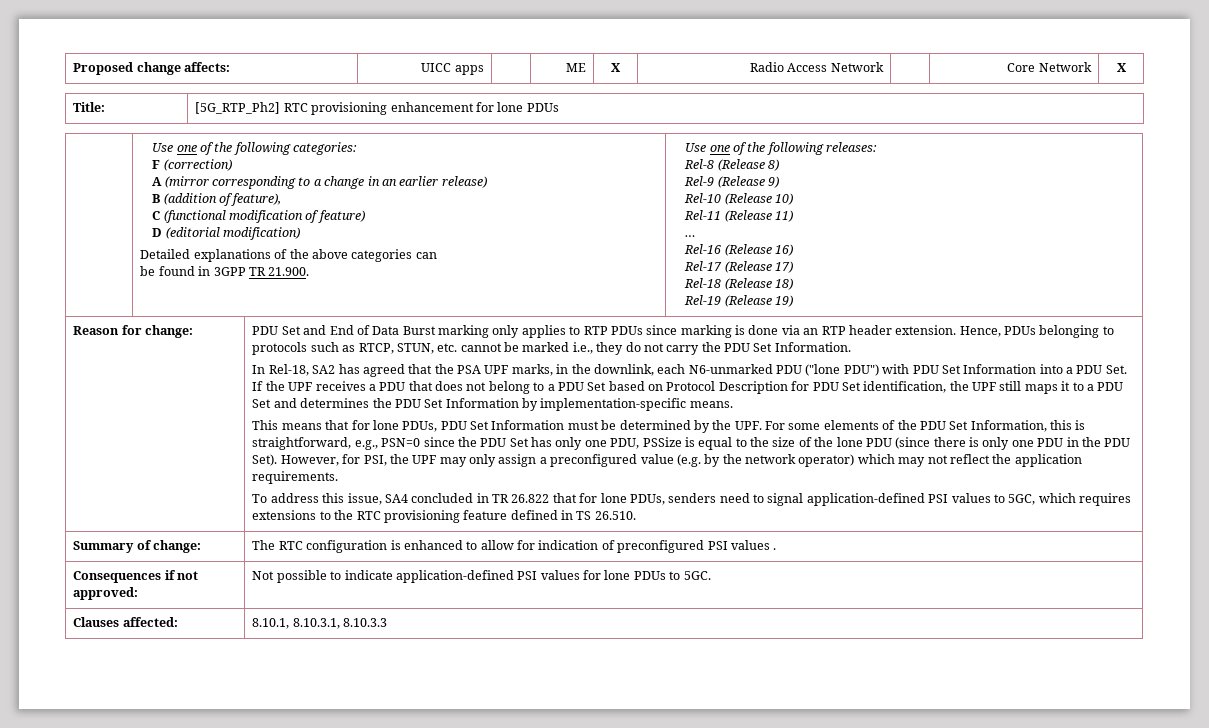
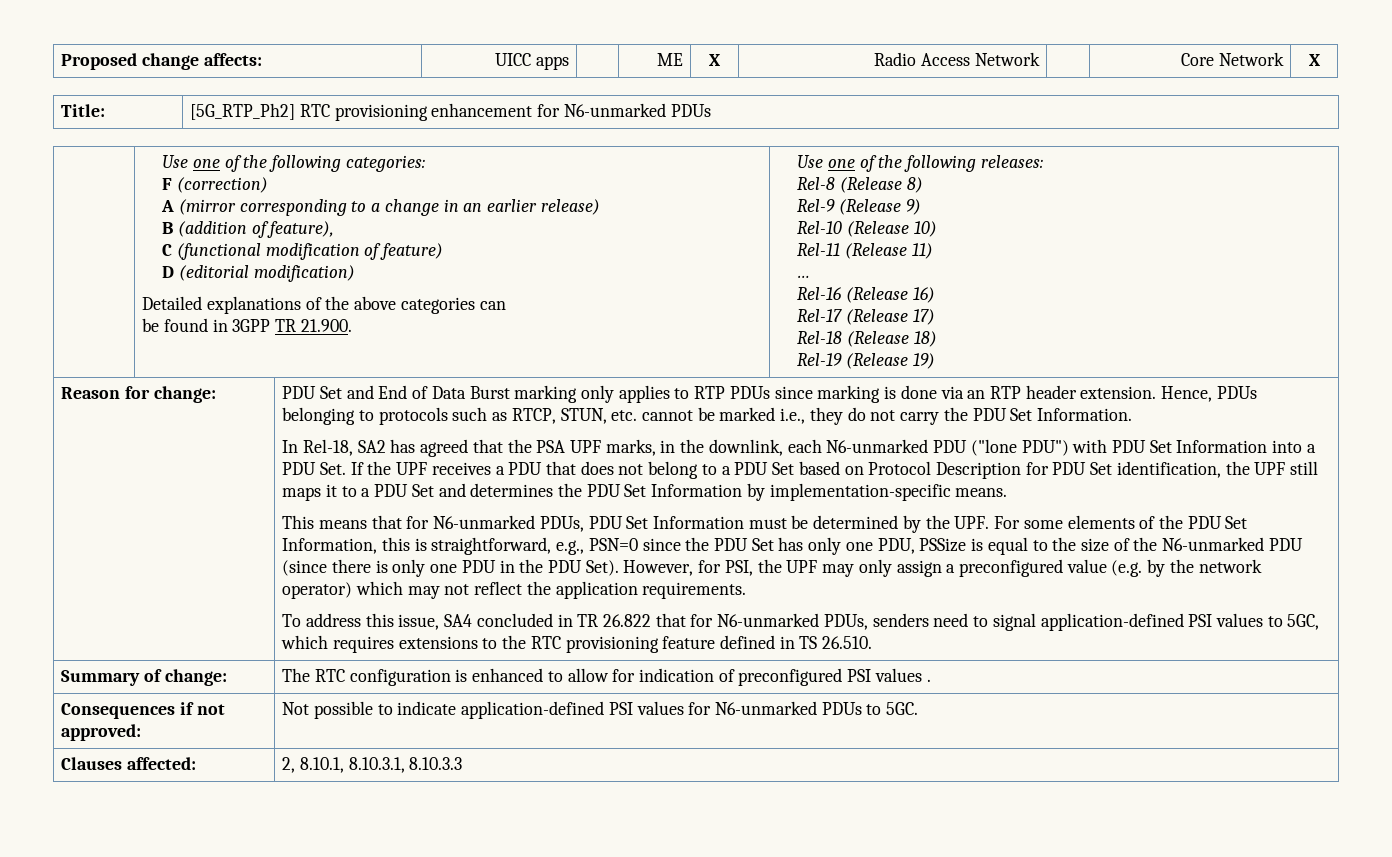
[497,102,524,112] lone -> [563,103,666,117] N6-unmarked
[372,420,399,430] lone -> [433,515,536,529] N6-unmarked
[836,437,863,447] lone -> [1162,537,1265,551] N6-unmarked
[600,493,627,503] lone -> [717,613,820,627] N6-unmarked
[604,570,631,580] lone -> [715,701,818,715] N6-unmarked
(178, 622) none -> [282,757,296,773] 2,

